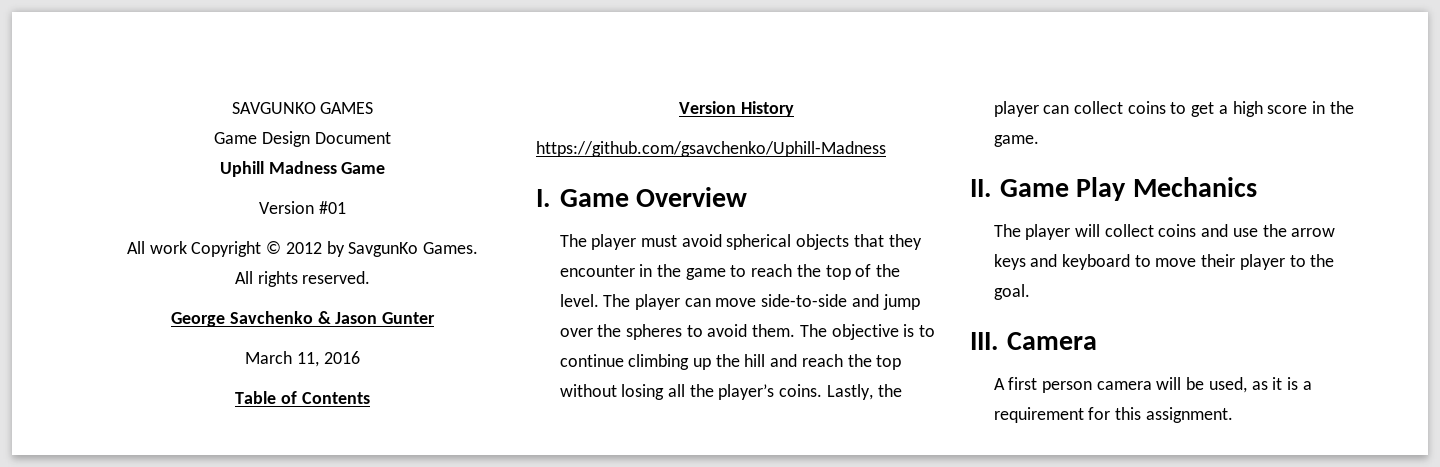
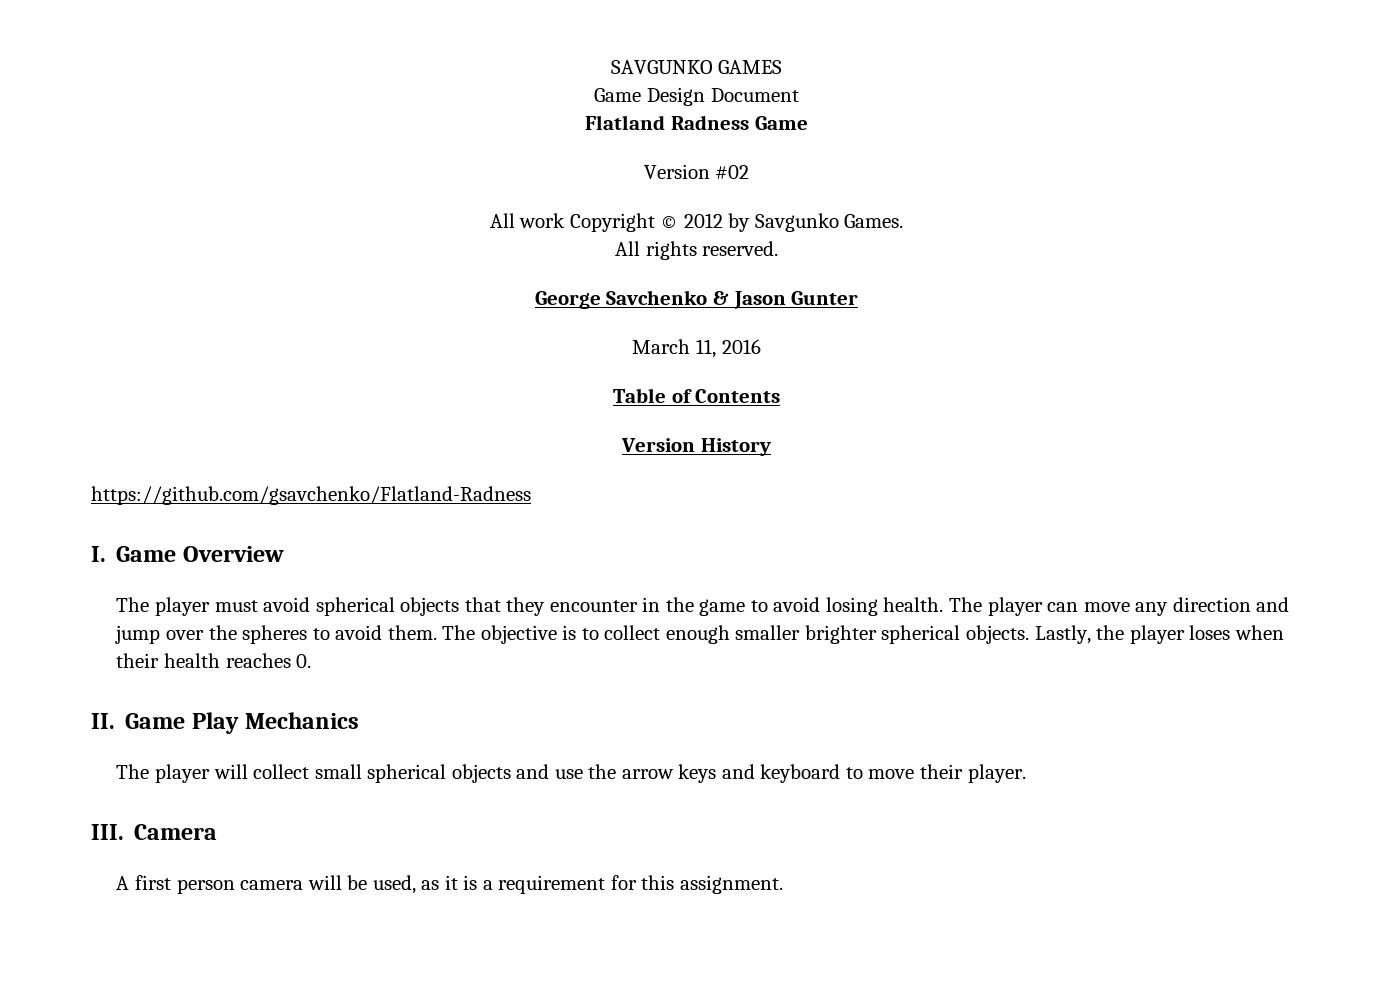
[219,161,337,177] Uphill Madness -> [585,115,749,130] Flatland Radness
[318,201,346,214] #01 -> [715,165,750,179] #02
[348,242,419,257] SavgunKo -> [754,213,839,232] Savgunko
[536,141,886,157] https://github.com/gsavchenko/Uphill-Madness -> [91,486,531,505] https://github.com/gsavchenko/Flatland-Radness
[751,264,901,280] [559,294,599,307] reach the top of the level. -> [773,597,944,616] avoid losing health.
[761,294,848,307] side-to-side -> [1135,597,1251,616] any direction
[559,354,902,370] [559,384,902,400] [993,101,1354,117] [993,135,1039,147] continue climbing up the hill and reach the top without losing all the player’s coins. Lastly, the player can collect coins to get a high score in the game. -> [604,625,1284,644] [116,653,312,668] collect enough smaller brighter spherical objects. Lastly, the player loses when their health reaches 0.
[1158,224,1197,237] coins -> [314,764,511,783] small spherical objects
[1239,254,1335,270] [993,284,1030,300] player to the goal. -> [967,764,1026,783] player.

